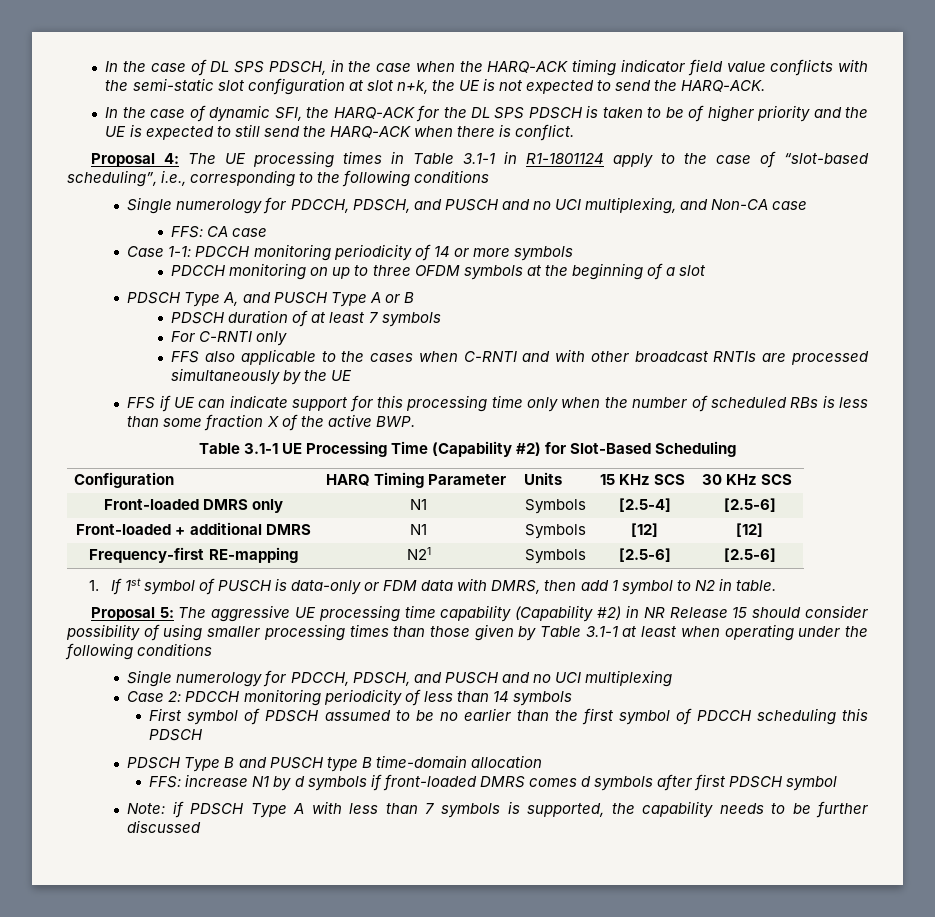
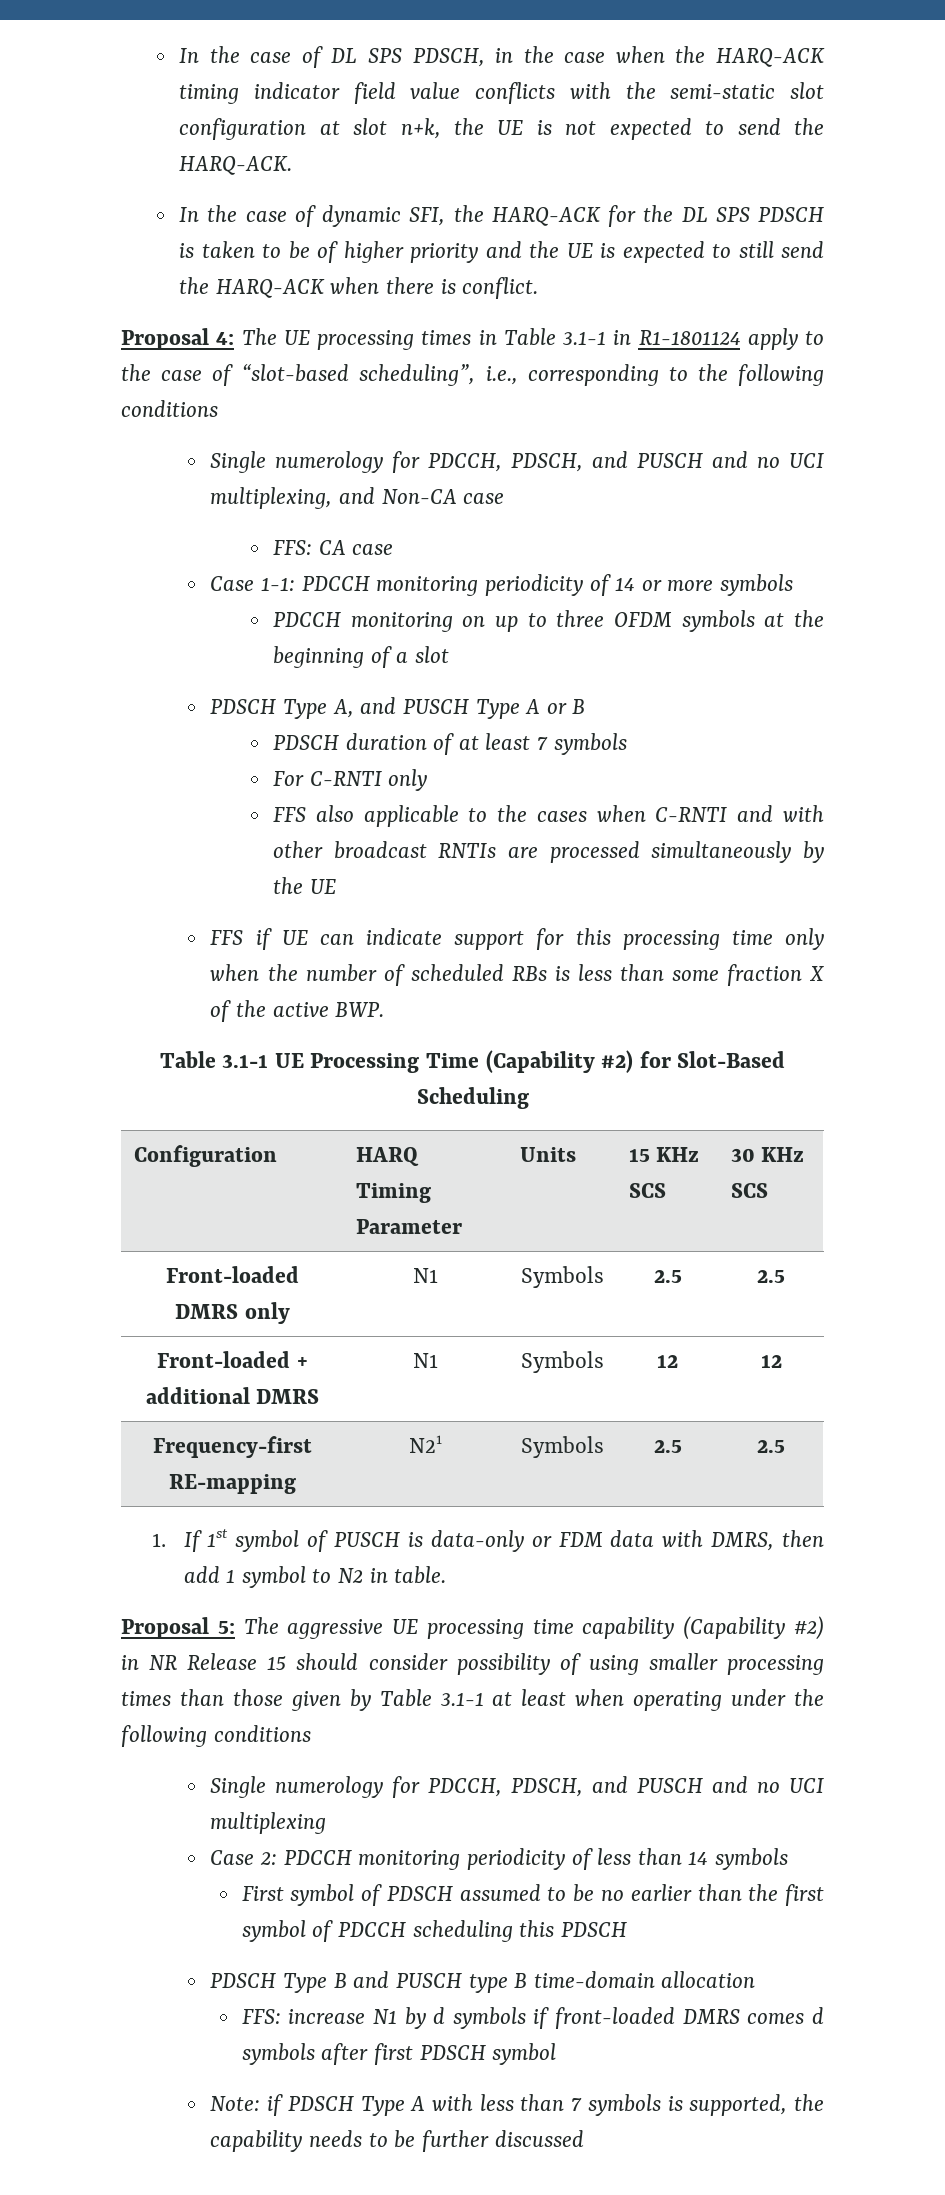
[618,498,671,512] [723,498,776,512] [2.5-4] | [2.5-6] -> [653,1270,682,1283] [757,1270,785,1283] 2.5 | 2.5
[631,523,658,537] [736,523,763,537] [12] | [12] -> [657,1355,678,1368] [760,1355,782,1368] 12 | 12
[618,548,671,562] [723,548,776,562] [2.5-6] | [2.5-6] -> [653,1440,682,1453] [757,1440,785,1453] 2.5 | 2.5

